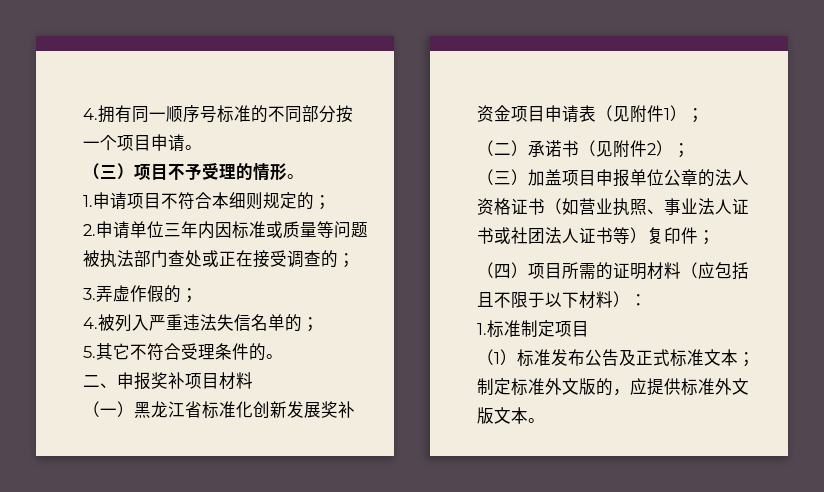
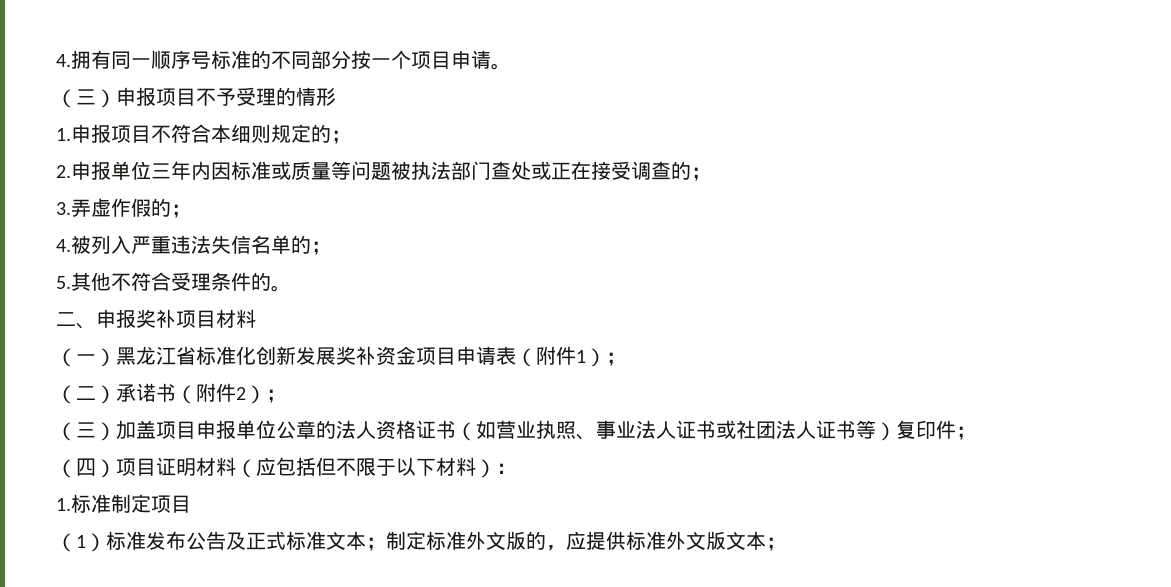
(134, 171) none -> [116,87,156,106] 申报
[287,174,304,179] 。 -> (336, 96) none
[110,192,127,210] 请 -> [91,124,111,143] 报
[113,221,130,239] 请 -> [91,161,111,180] 报
[113,343,130,360] 它 -> [91,272,111,291] 他
[613,106,630,122] 见 -> (536, 357) none
[596,141,613,157] 见 -> (196, 394) none
[562,262,613,280] 所需的 -> (156, 467) none
[477,292,494,307] 且 -> [316,457,336,476] 但
[528,418,545,423] 。 -> [766,537,786,551] ；

